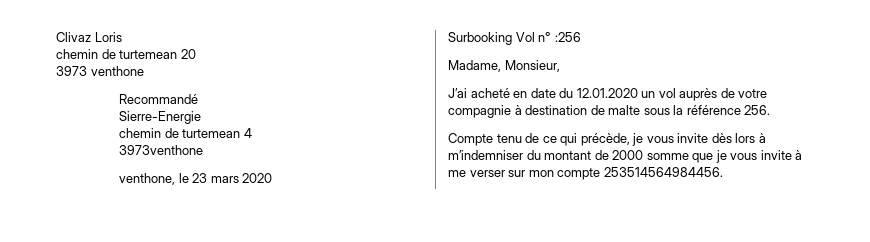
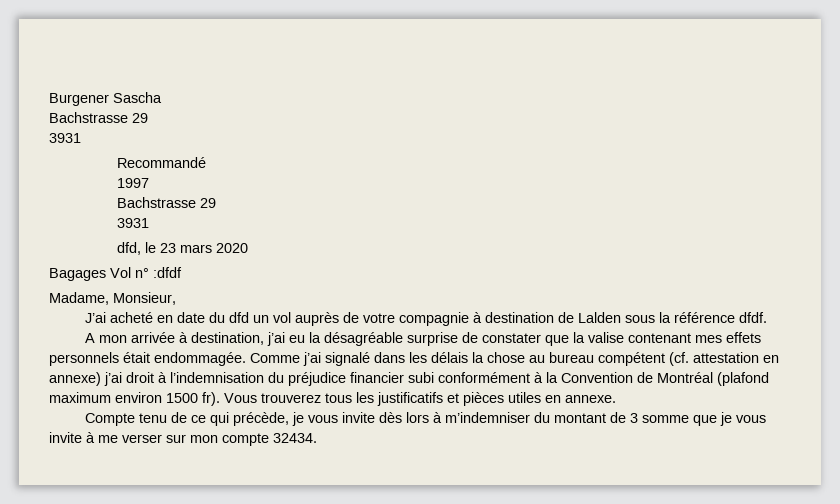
[56,32,122,42] [56,49,196,59] [56,66,144,76] [119,94,199,104] [119,111,202,124] [119,128,252,138] [119,145,204,155] [119,173,176,185] Clivaz Loris // chemin de turtemean 20 // 3973 venthone // Recommandé // Sierre-Energie // chemin de turtemean 4 // 3973venthone // venthone, -> [49,92,162,106] [49,112,148,123] [49,133,81,143] [116,157,206,168] [116,178,149,188] [116,197,216,208] [116,218,149,228] [116,242,141,255] Burgener Sascha // Bachstrasse 29 // 3931 // Recommandé // 1997 // Bachstrasse 29 // 3931 // dfd,
[448,32,512,45] Surbooking -> [49,268,106,281] Bagages
[554,32,581,42] :256 -> [153,267,182,278] :dfdf
[576,88,638,98] 12.01.2020 -> [229,312,250,323] dfd
[608,105,641,115] malte -> [578,312,622,323] Lalden
[744,105,771,115] 256. -> [739,312,768,323] [85,332,762,346] [49,352,779,366] [49,372,769,386] [49,392,616,406] dfdf. // A mon arrivée à destination, j’ai eu la désagréable surprise de constater que la valise contenant mes effets personnels était endommagée. Comme j’ai signalé dans les délais la chose au bureau compétent (cf. attestation en annexe) j’ai droit à l’indemnisation du préjudice financier subi conformément à la Convention de Montréal (plafond maximum environ 1500 fr). Vous trouverez tous les justificatifs et pièces utiles en annexe.
[612,150,644,160] 2000 -> [630,413,639,423] 3
[603,167,723,177] 253514564984456. -> [273,433,317,443] 32434.

